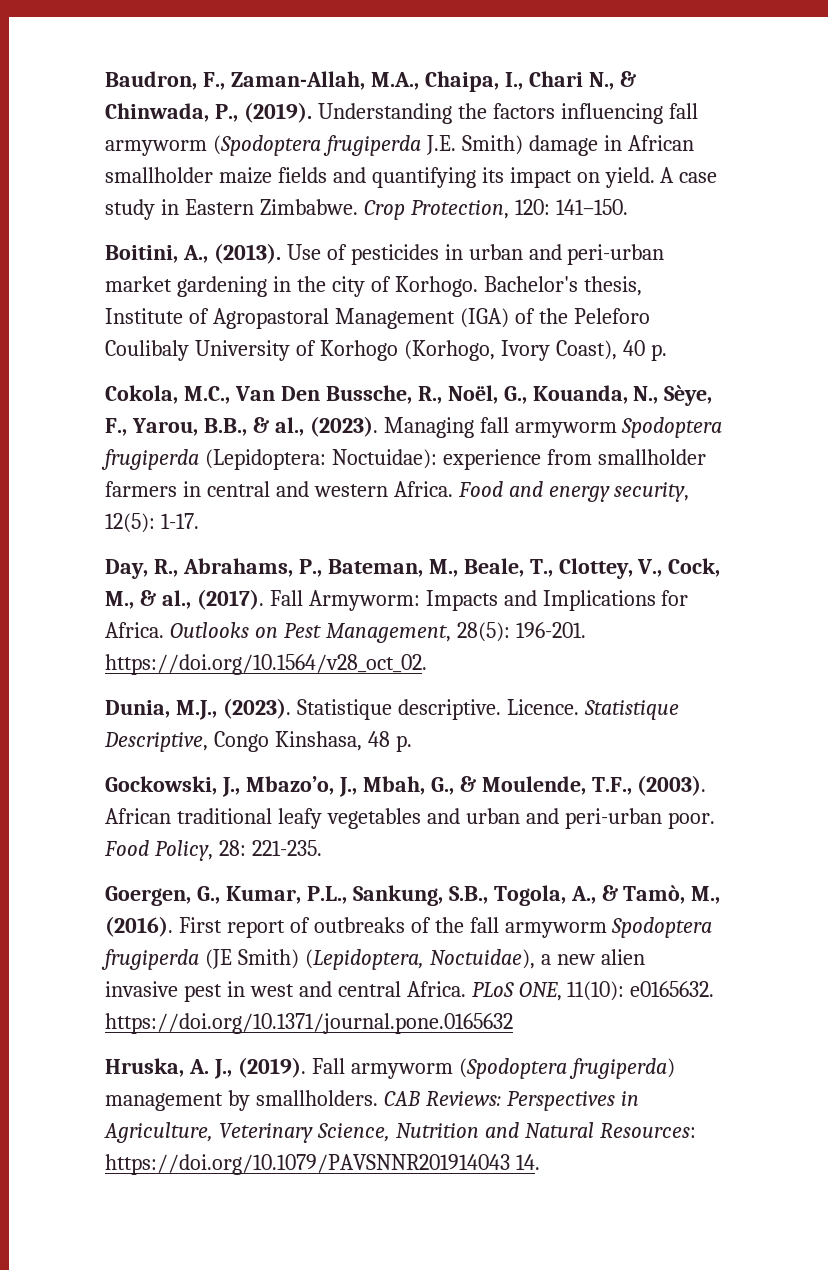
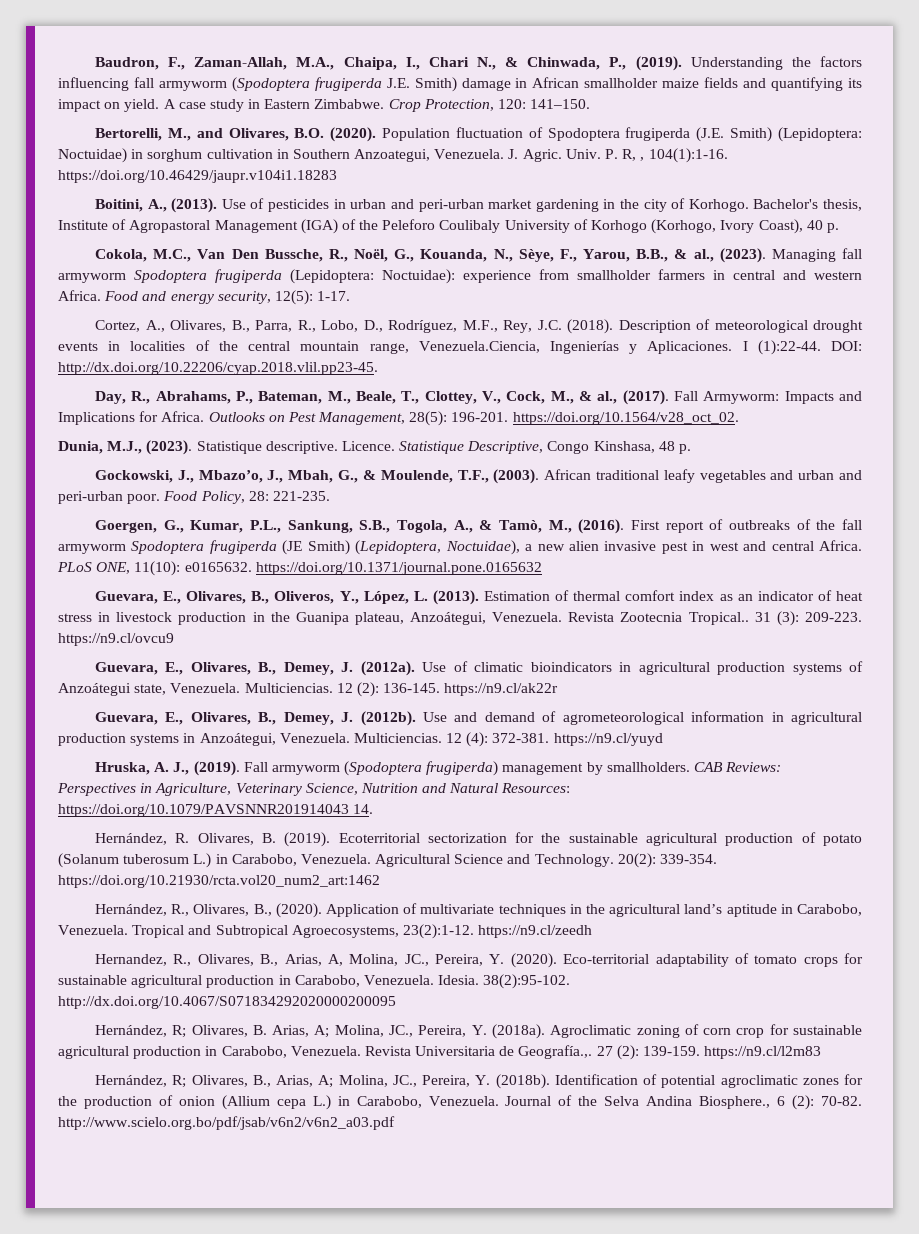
(628, 207) none -> [94,127,863,142] [58,148,728,163] [58,170,337,183] // Bertorelli, M., and Olivares, B.O. (2020). Population fluctuation of Spodoptera frugiperda (J.E. Smith) (Lepidoptera: Noctuidae) in sorghum cultivation in Southern Anzoategui, Venezuela. J. Agric. Univ. P. R, , 104(1):1-16. https://doi.org/10.46429/jaupr.v104i1.18283
(199, 521) none -> [94,319,863,334] [58,340,862,355] [58,362,378,375] // Cortez, A., Olivares, B., Parra, R., Lobo, D., Rodríguez, M.F., Rey, J.C. (2018). Description of meteorological drought events in localities of the central mountain range, Venezuela.Ciencia, Ingenierías y Aplicaciones. I (1):22-44. DOI: http://dx.doi.org/10.22206/cyap.2018.vlil.pp23-45.
(513, 1023) none -> [94,590,864,605] [58,611,862,626] [58,633,174,646] [94,661,863,676] [58,682,559,697] [94,711,862,726] [58,732,663,747] // Guevara, E., Olivares, B., Oliveros, Y., López, L. (2013). Estimation of thermal comfort index as an indicator of heat stress in livestock production in the Guanipa plateau, Anzoátegui, Venezuela. Revista Zootecnia Tropical.. 31 (3): 209-223. https://n9.cl/ovcu9 // Guevara, E., Olivares, B., Demey, J. (2012a). Use of climatic bioindicators in agricultural production systems of Anzoátegui state, Venezuela. Multiciencias. 12 (2): 136-145. https://n9.cl/ak22r // Guevara, E., Olivares, B., Demey, J. (2012b). Use and demand of agrometeorological information in agricultural production systems in Anzoátegui, Venezuela. Multiciencias. 12 (4): 372-381. https://n9.cl/yuyd
(540, 1162) none -> [94,832,863,847] [58,853,718,868] [58,875,380,888] [94,903,862,918] [58,924,593,939] [94,953,863,968] [58,974,571,989] [58,996,396,1009] [94,1024,863,1039] [58,1045,822,1060] [94,1074,863,1089] [58,1095,863,1110] [58,1116,395,1130] // Hernández, R. Olivares, B. (2019). Ecoterritorial sectorization for the sustainable agricultural production of potato (Solanum tuberosum L.) in Carabobo, Venezuela. Agricultural Science and Technology. 20(2): 339-354. https://doi.org/10.21930/rcta.vol20_num2_art:1462 // Hernández, R., Olivares, B., (2020). Application of multivariate techniques in the agricultural land’s aptitude in Carabobo, Venezuela. Tropical and Subtropical Agroecosystems, 23(2):1-12. https://n9.cl/zeedh // Hernandez, R., Olivares, B., Arias, A, Molina, JC., Pereira, Y. (2020). Eco-territorial adaptability of tomato crops for sustainable agricultural production in Carabobo, Venezuela. Idesia. 38(2):95-102. http://dx.doi.org/10.4067/S071834292020000200095 // Hernández, R; Olivares, B. Arias, A; Molina, JC., Pereira, Y. (2018a). Agroclimatic zoning of corn crop for sustainable agricultural production in Carabobo, Venezuela. Revista Universitaria de Geografía.,. 27 (2): 139-159. https://n9.cl/l2m83 // Hernández, R; Olivares, B., Arias, A; Molina, JC., Pereira, Y. (2018b). Identification of potential agroclimatic zones for the production of onion (Allium cepa L.) in Carabobo, Venezuela. Journal of the Selva Andina Biosphere., 6 (2): 70-82. http://www.scielo.org.bo/pdf/jsab/v6n2/v6n2_a03.pdf

